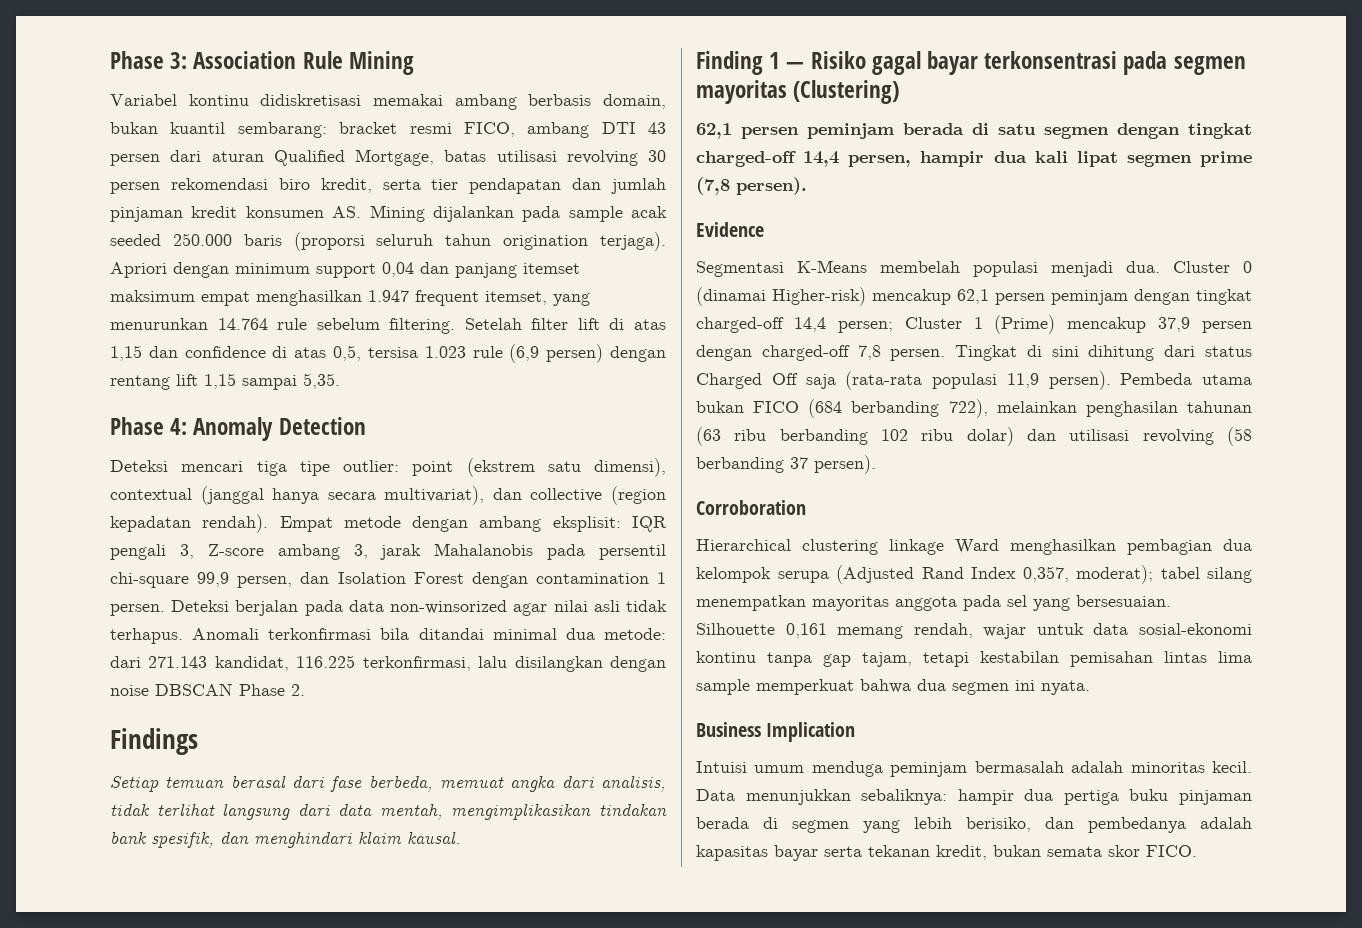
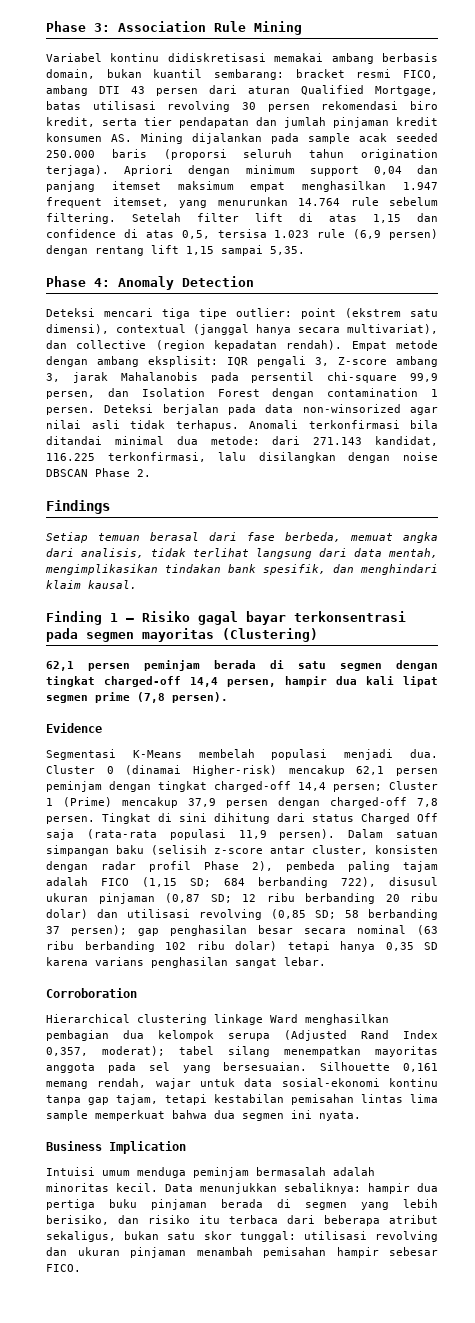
[1120,373,1252,385] [696,399,1252,418] Pembeda utama bukan FICO (684 berbanding 722), melainkan penghasilan tahunan -> [348,829,438,838] [46,845,438,856] [46,861,438,872] [46,877,438,888] [46,893,438,904] [46,909,438,920] [46,925,406,936] Dalam satuan simpangan baku (selisih z-score antar cluster, konsisten dengan radar profil Phase 2), pembeda paling tajam adalah FICO (1,15 SD; 684 berbanding 722), disusul ukuran pinjaman (0,87 SD; 12 ribu berbanding 20 ribu dolar) dan utilisasi revolving (0,85 SD; 58 berbanding 37 persen); gap penghasilan besar secara nominal
[1027,427,1252,446] [696,455,876,474] dan utilisasi revolving (58 berbanding 37 persen). -> [287,941,438,952] [46,957,326,968] tetapi hanya 0,35 SD karena varians penghasilan sangat lebar.
[1088,817,1252,833] [696,845,1140,861] pembedanya adalah kapasitas bayar serta tekanan kredit, bukan semata skor -> [148,1215,438,1226] [46,1231,438,1242] [46,1247,438,1258] risiko itu terbaca dari beberapa atribut sekaligus, bukan satu skor tunggal: utilisasi revolving dan ukuran pinjaman menambah pemisahan hampir sebesar

